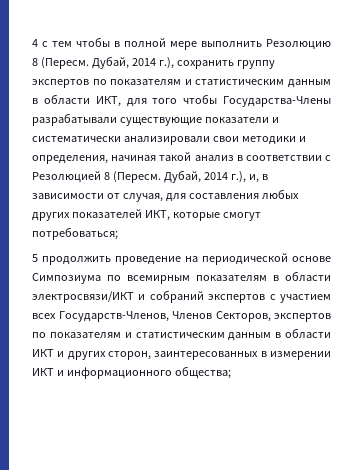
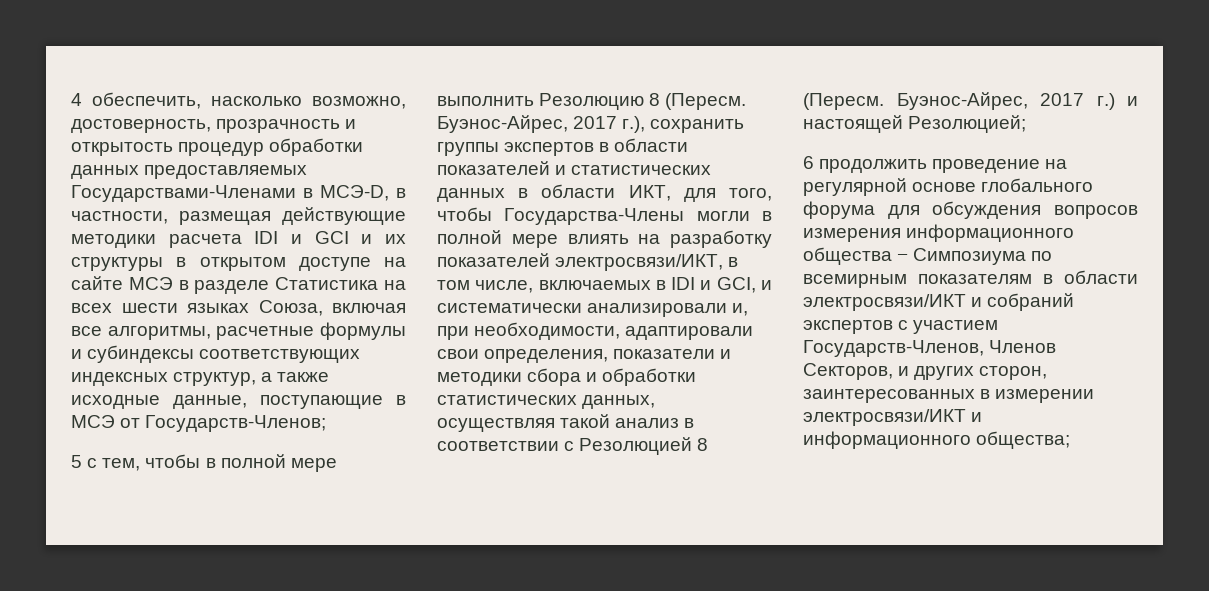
[42,41,72,47] с тем -> [92,92,406,109] [71,119,357,133] [71,138,364,156] [71,165,308,179] [71,185,406,202] [71,207,406,225] [71,231,406,248] [71,257,406,271] [71,276,407,294] [71,300,406,316] [71,322,407,340] [71,345,361,363] [71,372,330,386] [71,395,406,409] [71,415,327,432] [71,455,141,471] обеспечить, насколько возможно, достоверность, прозрачность и открытость процедур обработки данных предоставляемых Государствами-Членами в МСЭ-D, в частности, размещая действующие методики расчета IDI и GCI и их структуры в открытом доступе на сайте МСЭ в разделе Статистика на всех шести языках Союза, включая все алгоритмы, расчетные формулы и субиндексы соответствующих индексных структур, а также исходные данные, поступающие в МСЭ от Государств-Членов; // 5 с тем,
[91,56,275,69] [32,79,331,88] Дубай, 2014 г.), сохранить группу экспертов по показателям и статистическим данным -> [437,115,745,133] [437,138,689,156] [437,161,712,175] [437,188,505,202] Буэнос-Айрес, 2017 г.), сохранить группы экспертов в области показателей и статистических данных
[152,98,178,104] того -> [729,188,772,201] того,
[32,113,279,126] [32,136,306,145] [32,155,157,164] разрабатывали существующие показатели и систематически анализировали свои методики и определения, начиная -> [696,211,772,221] [437,230,772,248] [437,253,739,271] [437,277,772,293] [437,303,749,317] [437,322,754,340] [437,349,732,363] [437,368,697,386] [437,395,656,409] [437,418,555,432] могли в полной мере влиять на разработку показателей электросвязи/ИКТ, в том числе, включаемых в IDI и GCI, и систематически анализировали и, при необходимости, адаптировали свои определения, показатели и методики сбора и обработки статистических данных, осуществляя
[163,170,268,183] [32,189,299,202] [32,209,261,221] [32,227,118,240] [32,253,331,265] Дубай, 2014 г.), и, в зависимости от случая, для составления любых других показателей ИКТ, которые смогут потребоваться; // 5 продолжить проведение на периодической основе -> [896,92,1138,110] [803,115,1027,133] [803,156,1068,173] [803,178,1094,196] [803,201,1138,219] [803,224,1075,242] [803,247,909,265] Буэнос-Айрес, 2017 г.) и настоящей Резолюцией; // 6 продолжить проведение на регулярной основе глобального форума для обсуждения вопросов измерения информационного общества −
[32,313,56,319] всех -> (999, 327) none
[274,313,331,322] [32,328,331,341] [32,349,54,357] экспертов по показателям и статистическим данным в области ИКТ -> (893, 371) none
[32,368,54,376] ИКТ -> [803,409,966,426] электросвязи/ИКТ

